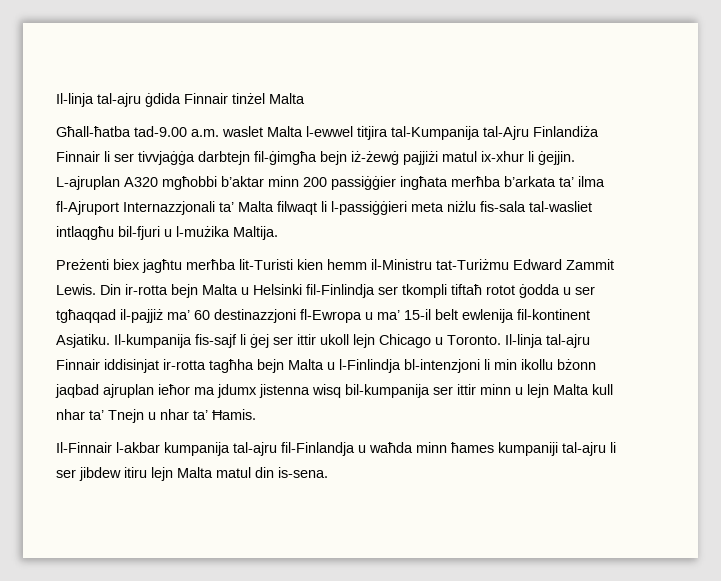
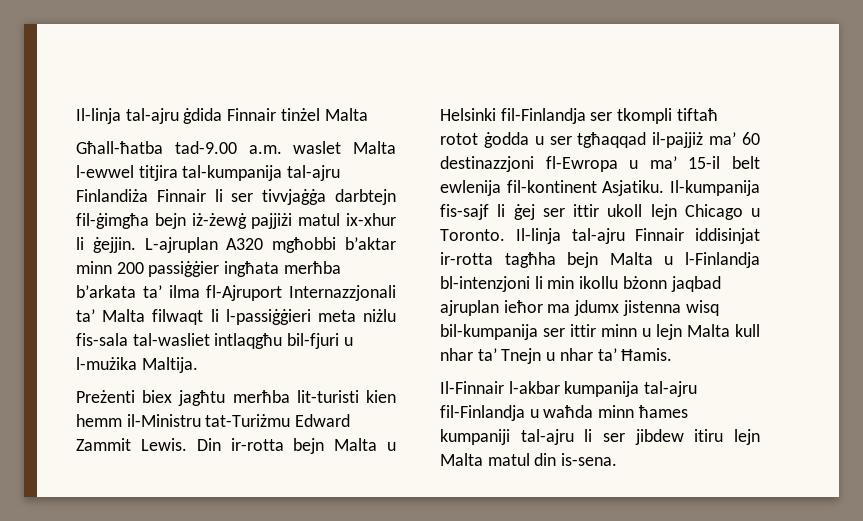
[391,126,529,140] tal-Kumpanija tal-Ajru -> [182,165,341,181] tal-kumpanija tal-ajru
[239,259,293,270] lit-Turisti -> [296,390,359,403] lit-turisti
[306,284,375,298] fil-Finlindja -> [500,108,586,124] fil-Finlandja
[339,359,401,373] l-Finlindja -> [685,252,760,268] l-Finlandja

